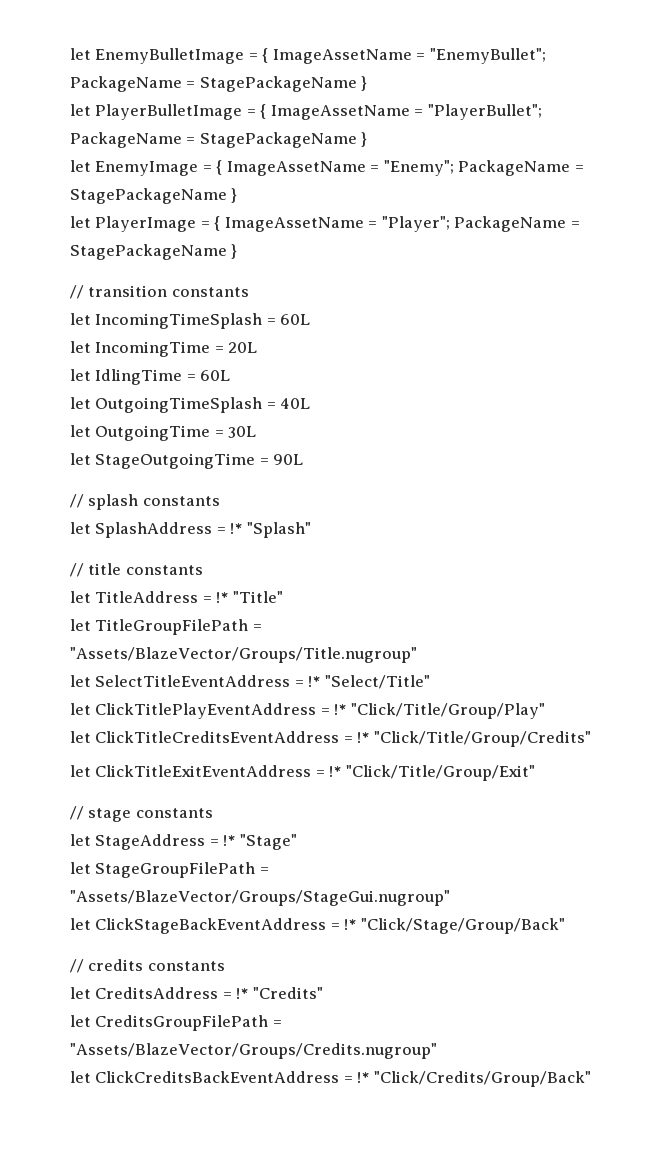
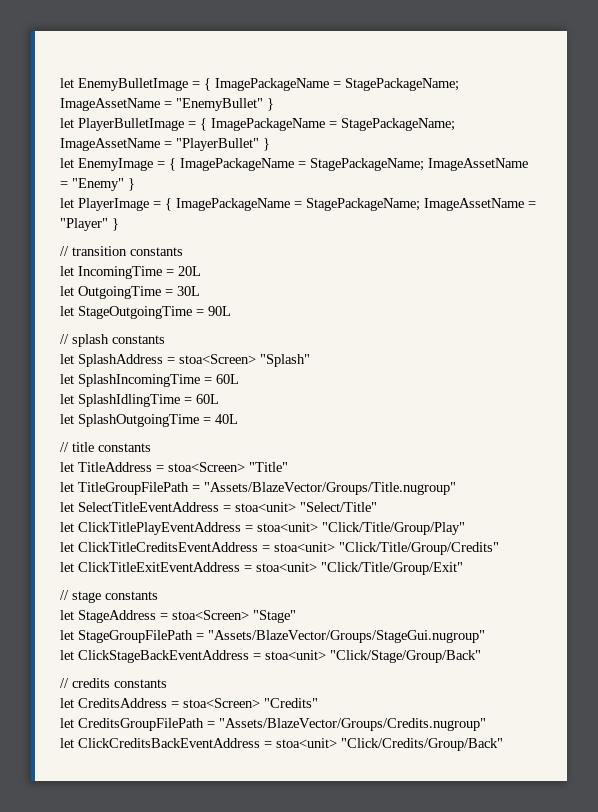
[272,48,546,64] [70,76,357,92] ImageAssetName = "EnemyBullet"; PackageName = StagePackageName -> [215,78,459,91] [60,98,263,111] ImagePackageName = StagePackageName; ImageAssetName = "EnemyBullet"
[270,104,542,120] [70,132,357,148] ImageAssetName = "PlayerBullet"; PackageName = StagePackageName -> [211,118,455,131] [60,138,259,151] ImagePackageName = StagePackageName; ImageAssetName = "PlayerBullet"
[226,160,584,176] [70,188,227,204] ImageAssetName = "Enemy"; PackageName = StagePackageName -> [180,158,528,171] [60,178,124,191] ImagePackageName = StagePackageName; ImageAssetName = "Enemy"
[224,216,580,232] [70,244,227,260] ImageAssetName = "Player"; PackageName = StagePackageName -> [176,198,536,211] [60,218,108,231] ImagePackageName = StagePackageName; ImageAssetName = "Player"
[70,313,311,329] // let IncomingTimeSplash = 60L -> (183, 251) none
[70,369,231,385] [70,397,311,413] // let IdlingTime = 60L // let OutgoingTimeSplash = 40L -> (201, 271) none
[230,523,243,534] !* -> [179,354,256,364] stoa<Screen>
(311, 530) none -> [60,374,239,387] [60,394,219,407] [60,414,238,427] // let SplashIncomingTime = 60L // let SplashIdlingTime = 60L // let SplashOutgoingTime = 40L
[216,592,229,603] !* -> [168,462,245,472] stoa<Screen>
[308,676,321,687] !* -> [235,502,296,512] stoa<unit>
[334,704,347,715] !* -> [257,522,318,532] stoa<unit>
[357,732,370,743] !* -> [274,542,335,552] stoa<unit>
[329,766,342,777] !* -> [256,562,317,572] stoa<unit>
[223,835,236,846] !* -> [172,610,249,620] stoa<Screen>
[344,919,357,930] !* -> [265,650,326,660] stoa<unit>
[236,988,249,999] !* -> [183,698,260,708] stoa<Screen>
[357,1072,370,1083] !* -> [276,738,337,748] stoa<unit>

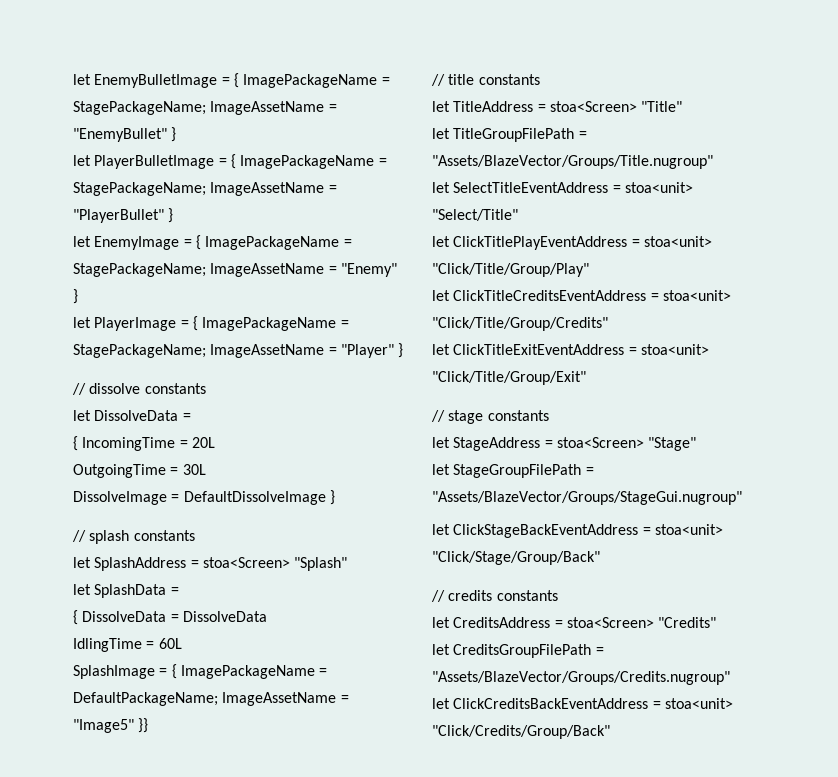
[72,246,183,256] [60,266,74,276] transition constants // let -> [89,383,206,394] [73,410,191,421] [73,436,78,451] dissolve constants // let DissolveData = // {
[60,286,74,296] let -> (215, 442) none
[60,306,231,319] let StageOutgoingTime = 90L -> [73,490,335,505] DissolveImage = DefaultDissolveImage }
[78,374,239,387] [60,394,219,407] [60,414,238,427] SplashIncomingTime = 60L // let SplashIdlingTime = 60L // let SplashOutgoingTime = 40L -> [94,584,179,598] [73,610,267,625] [73,638,182,652] [73,664,328,679] [73,692,349,706] [73,718,149,733] SplashData = // { DissolveData = DissolveData // IdlingTime = 60L // SplashImage = { ImagePackageName = DefaultPackageName; ImageAssetName = "Image5" }}

